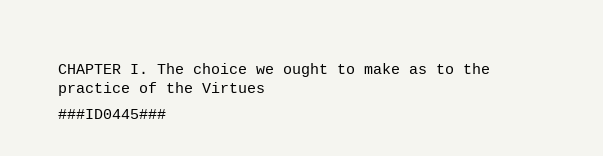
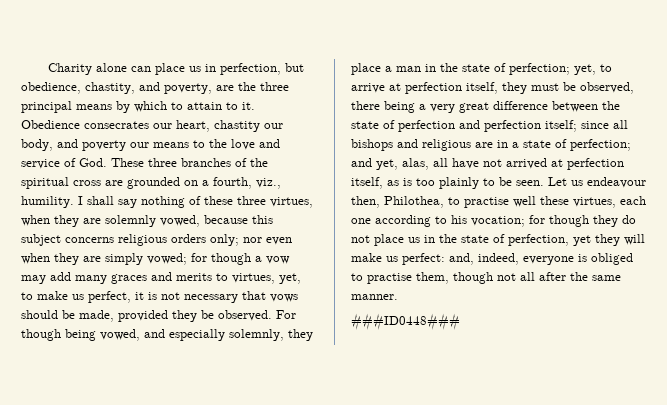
[58,63,490,77] [58,82,265,96] [58,109,166,119] CHAPTER I. The choice we ought to make as to the practice of the Virtues // ###ID0445### -> [48,63,305,75] [21,82,289,94] [21,101,255,113] [21,120,283,132] [21,139,280,151] [21,158,268,169] [21,177,281,189] [21,196,313,208] [21,215,273,227] [21,234,292,246] [21,253,290,265] [21,272,301,284] [21,291,298,303] [21,310,296,322] [21,329,313,341] [351,63,612,75] [351,82,634,94] [351,101,620,113] [351,120,628,132] [351,139,631,151] [351,158,624,170] [351,177,646,189] [351,196,646,208] [351,215,636,227] [351,234,645,246] [351,253,633,265] [351,272,621,284] [351,294,398,300] [351,313,460,330] Charity alone can place us in perfection, but obedience, chastity, and poverty, are the three principal means by which to attain to it. Obedience consecrates our heart, chastity our body, and poverty our means to the love and service of God. These three branches of the spiritual cross are grounded on a fourth, viz., humility. I shall say nothing of these three virtues, when they are solemnly vowed, because this subject concerns religious orders only; nor even when they are simply vowed; for though a vow may add many graces and merits to virtues, yet, to make us perfect, it is not necessary that vows should be made, provided they be observed. For though being vowed, and especially solemnly, they place a man in the state of perfection; yet, to arrive at perfection itself, they must be observed, there being a very great difference between the state of perfection and perfection itself; since all bishops and religious are in a state of perfection; and yet, alas, all have not arrived at perfection itself, as is too plainly to be seen. Let us endeavour then, Philothea, to practise well these virtues, each one according to his vocation; for though they do not place us in the state of perfection, yet they will make us perfect: and, indeed, everyone is obliged to practise them, though not all after the same manner. // ###ID0448###

